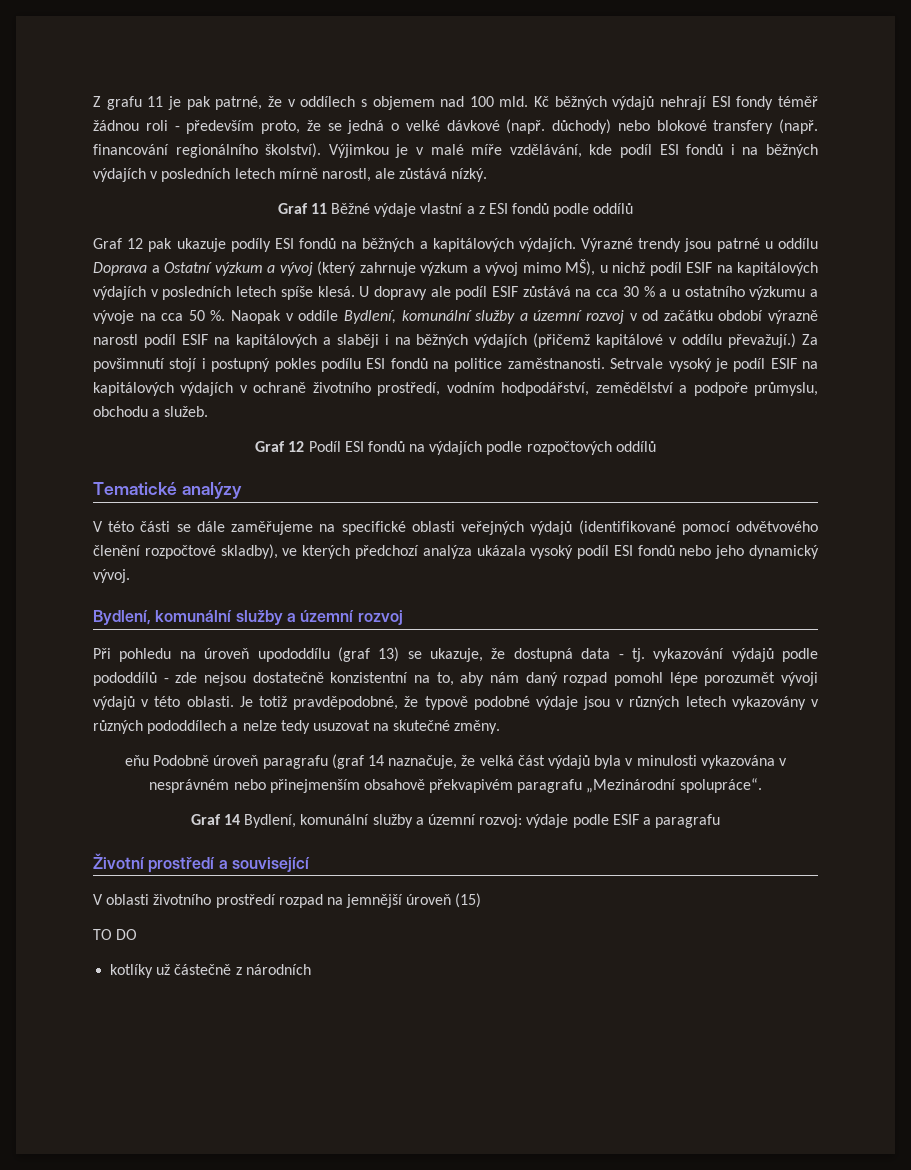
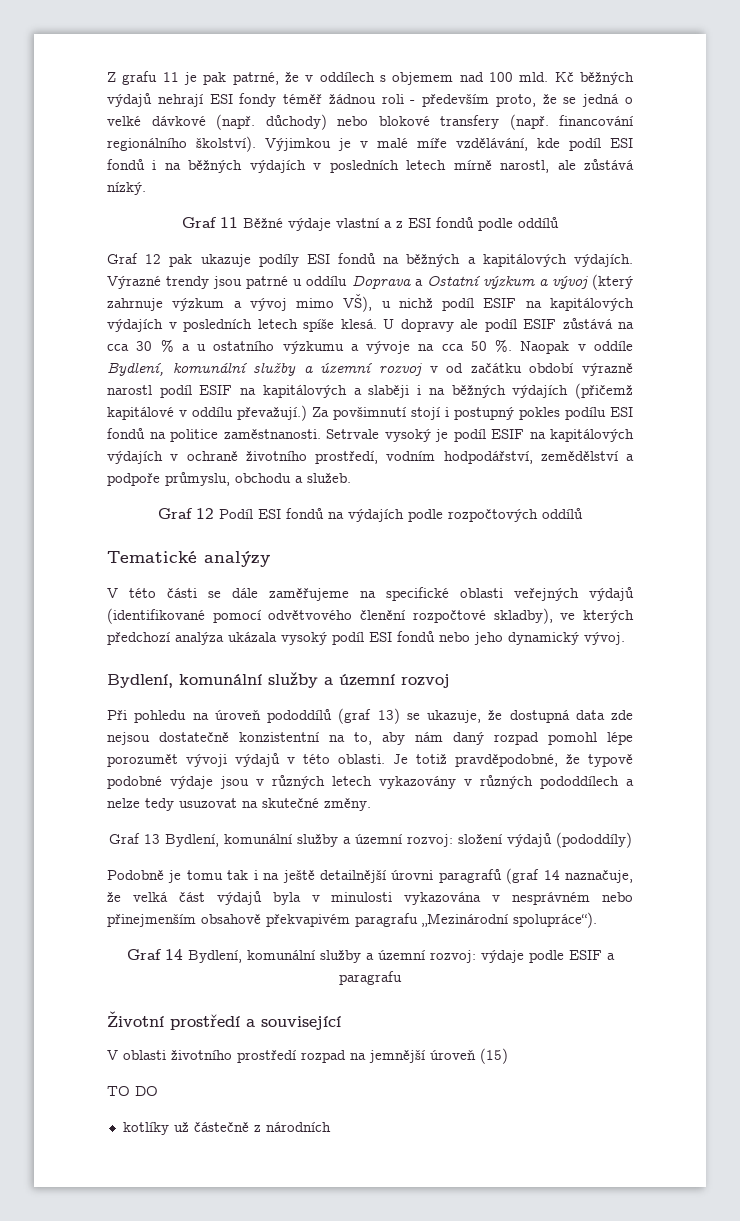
[565,259,595,276] MŠ), -> [343,294,373,312] VŠ),
[257,648,330,662] upododdílu -> [267,709,332,723] pododdílů
[618,648,818,662] [93,672,169,686] - tj. vykazování výdajů podle pododdílů - -> (605, 715) none
[125,755,328,769] eňu Podobně úroveň paragrafu -> [108,832,632,848] [107,869,502,883] Graf 13 Bydlení, komunální služby a územní rozvoj: složení výdajů (pododdíly) // Podobně je tomu tak i na ještě detailnější úrovni paragrafů
[679,778,762,793] spolupráce“. -> [513,912,597,928] spolupráce“).

